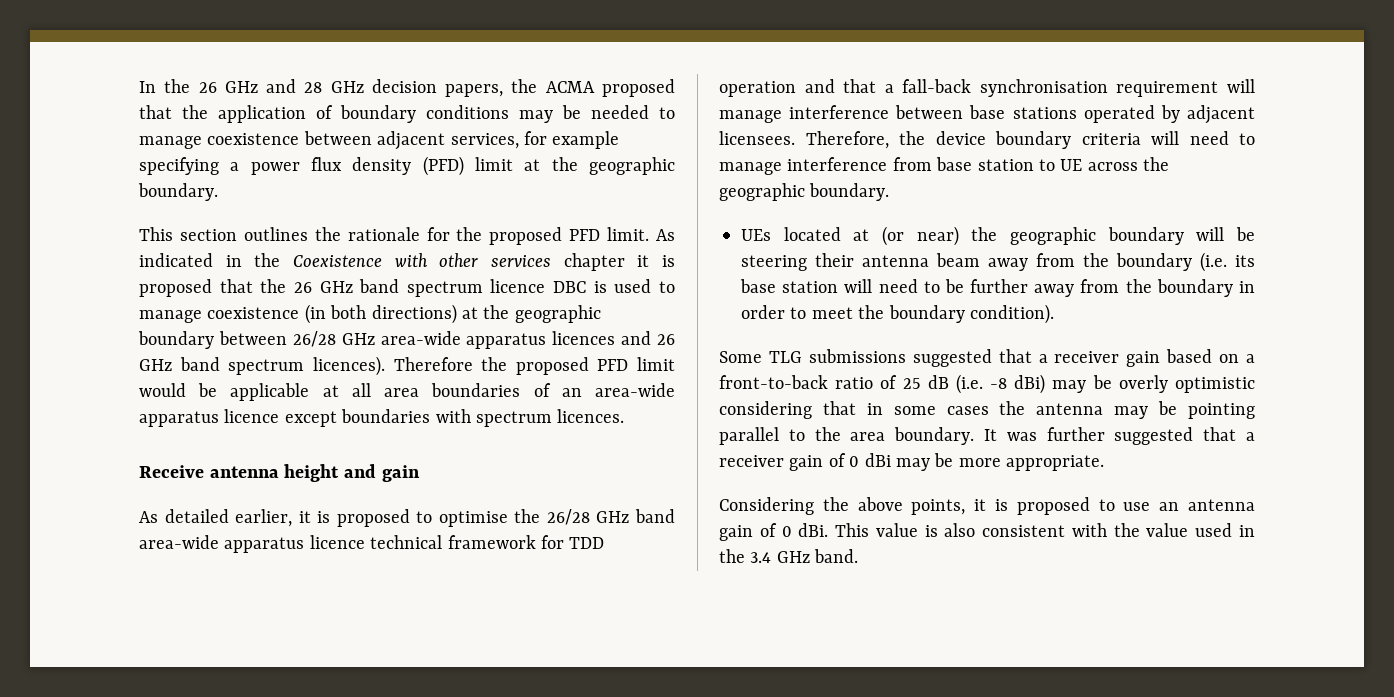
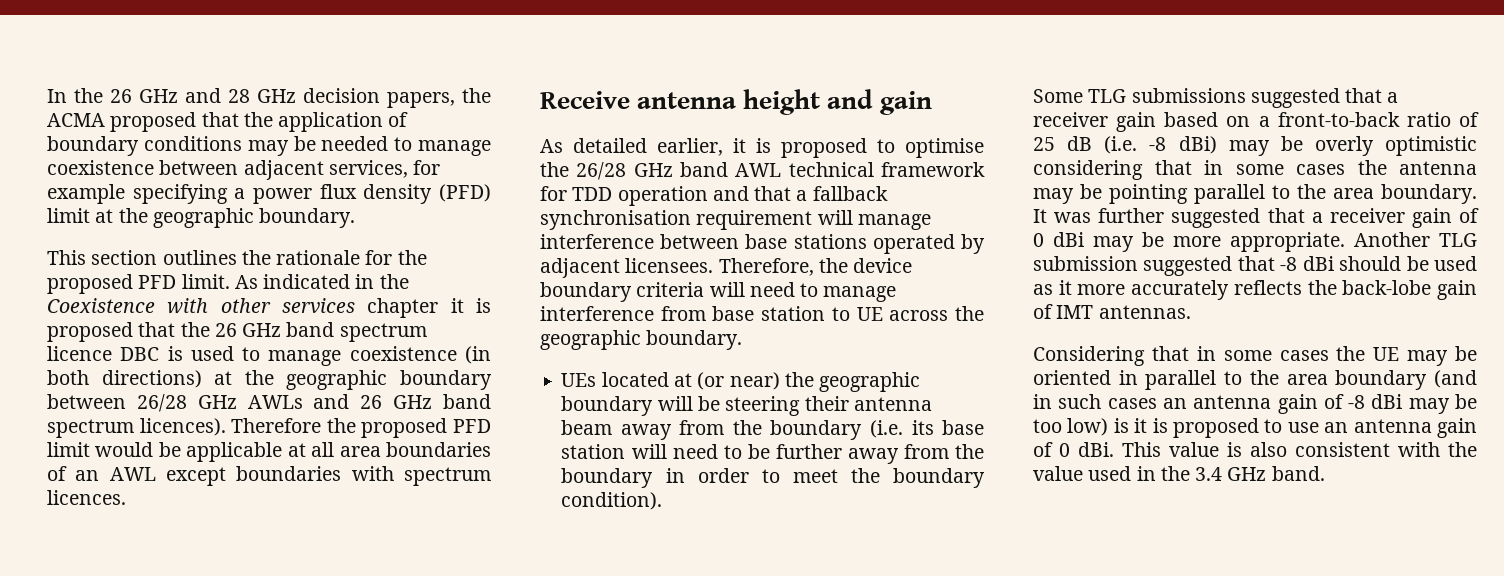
[380,331,616,349] area-wide apparatus licences -> [247,395,303,409] AWLs
[595,383,675,397] [139,409,280,427] area-wide apparatus licence -> [109,467,156,481] AWL
[139,535,365,553] area-wide apparatus licence -> [735,163,782,177] AWL
[902,79,972,93] fall-back -> [812,186,888,201] fallback
[719,497,966,515] // Considering the above points, -> [1354,232,1477,247] [1033,256,1477,276] [1033,280,1477,300] [1033,304,1191,319] [1033,346,1477,366] [1033,370,1477,390] [1033,394,1477,414] [1033,418,1129,436] Another TLG submission suggested that -8 dBi should be used as it more accurately reflects the back-lobe gain of IMT antennas. // Considering that in some cases the UE may be oriented in parallel to the area boundary (and in such cases an antenna gain of -8 dBi may be too low) is

